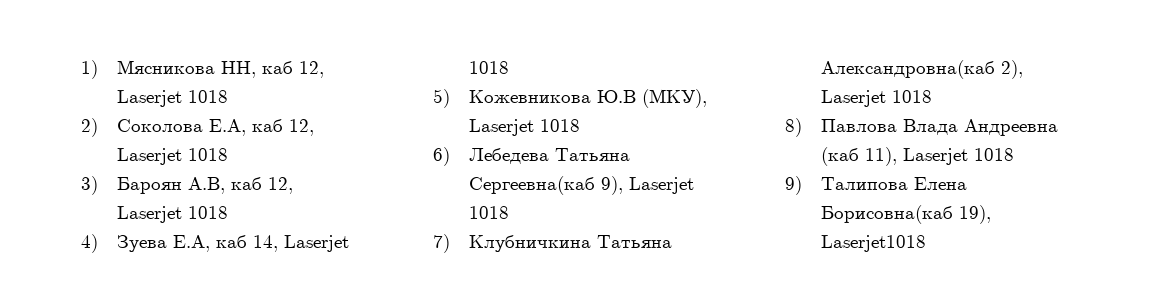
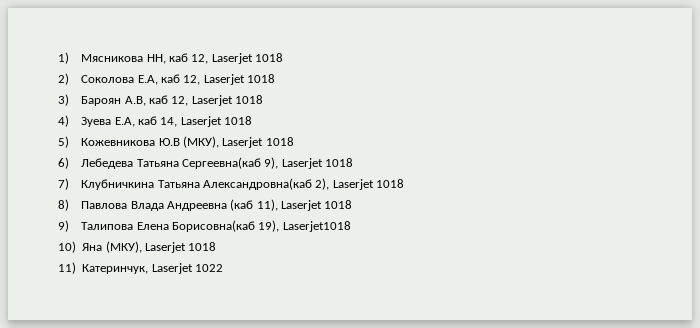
(927, 243) none -> [58,241,217,253] [58,262,224,274] // 10) Яна (МКУ), Laserjet 1018 // 11) Катеринчук, Laserjet 1022

